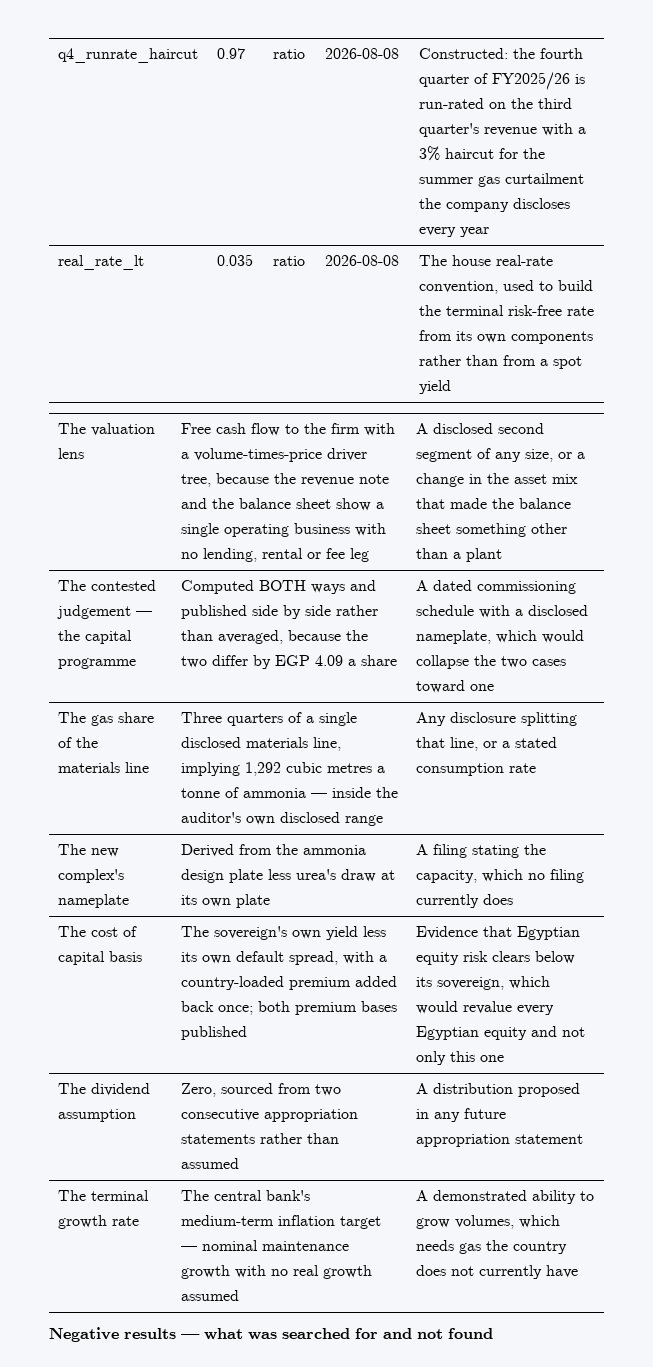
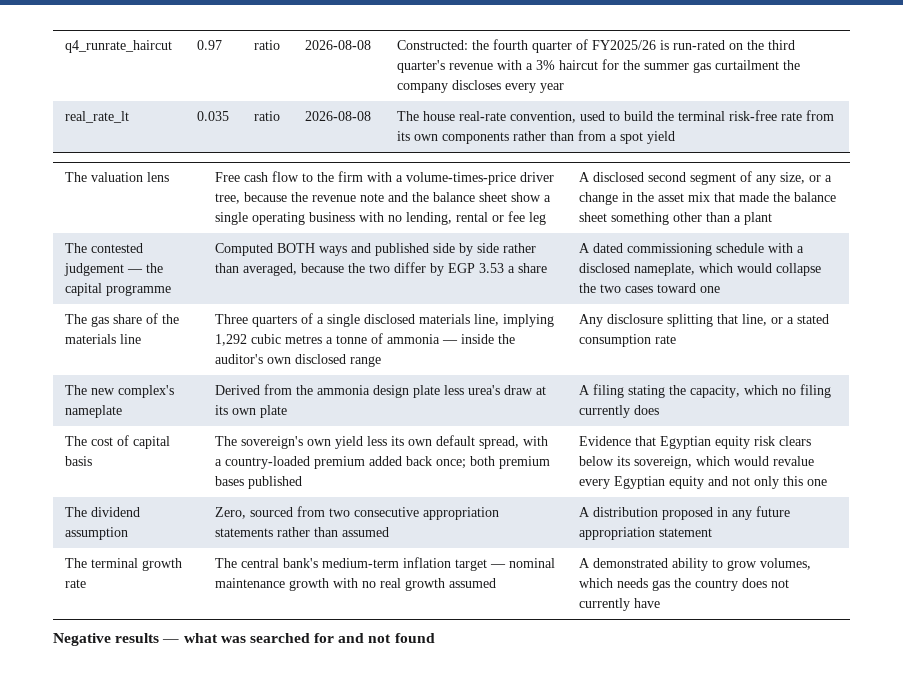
[315,655,344,666] 4.09 -> [479,263,505,273] 3.53

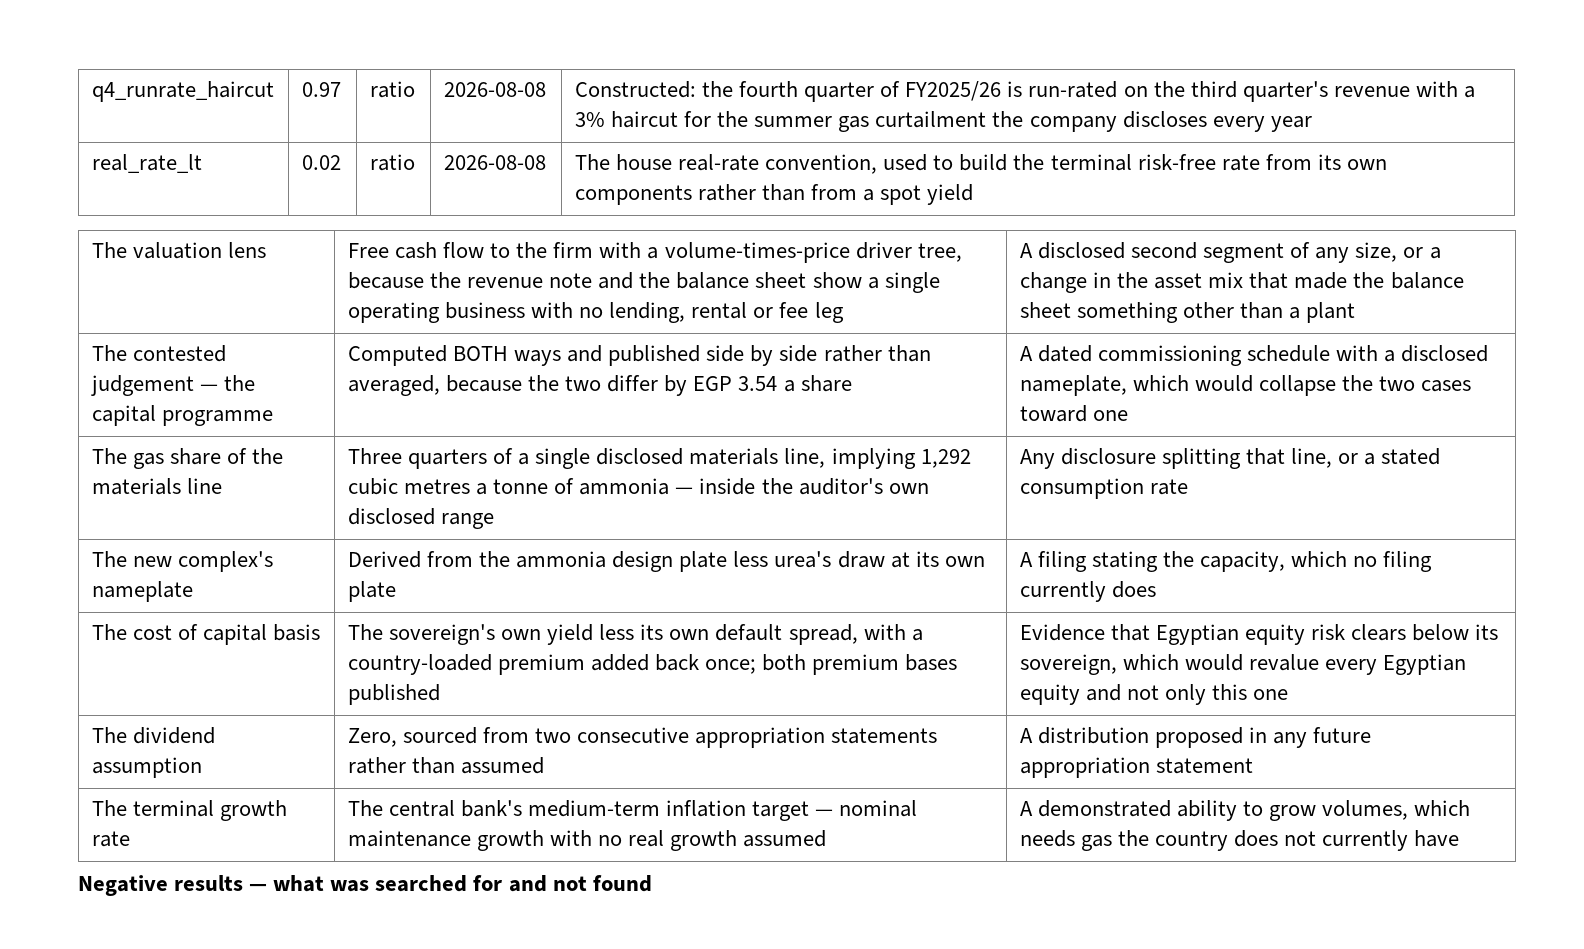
[197,111,230,121] 0.035 -> [301,155,341,170] 0.02
[479,263,505,273] 3.53 -> [738,376,778,391] 3.54

